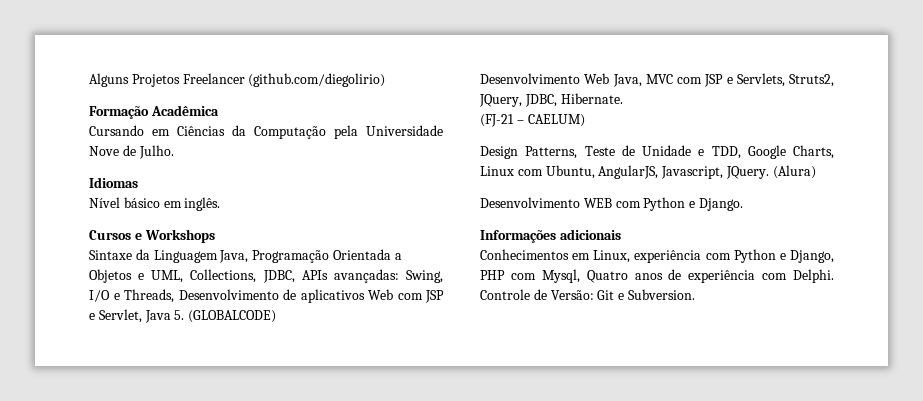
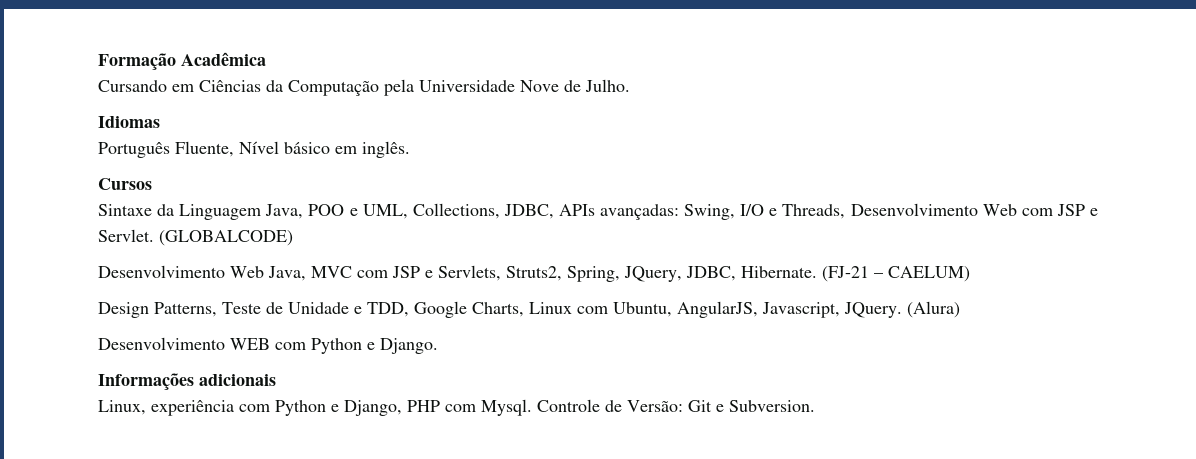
[89,73,386,87] Alguns Projetos Freelancer (github.com/diegolirio) // -> (98, 61) none
(138, 182) none -> [98,141,234,158] Português Fluente,
[134,229,215,243] e Workshops -> (152, 184) none
[252,249,402,263] [89,269,132,283] Programação Orientada a Objetos -> [308,204,345,216] POO
[283,289,365,303] de aplicativos -> (978, 209) none
[98,309,185,323] Servlet, Java 5. -> [98,229,154,242] Servlet.
(834, 80) none -> [567,266,620,282] Spring,
(623, 98) // -> (817, 272) none
[480,249,591,260] Conhecimentos em -> (276, 380) none
[541,269,834,283] Mysql, Quatro anos de experiência com Delphi. -> [481,399,532,416] Mysql.

